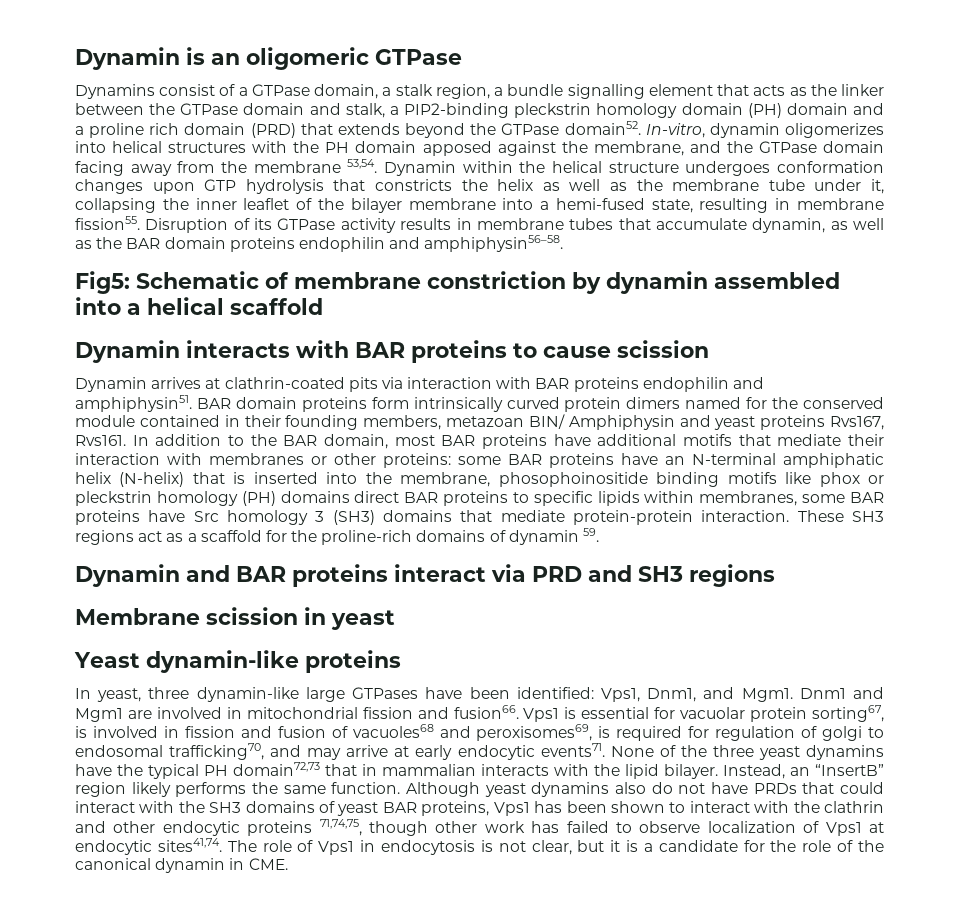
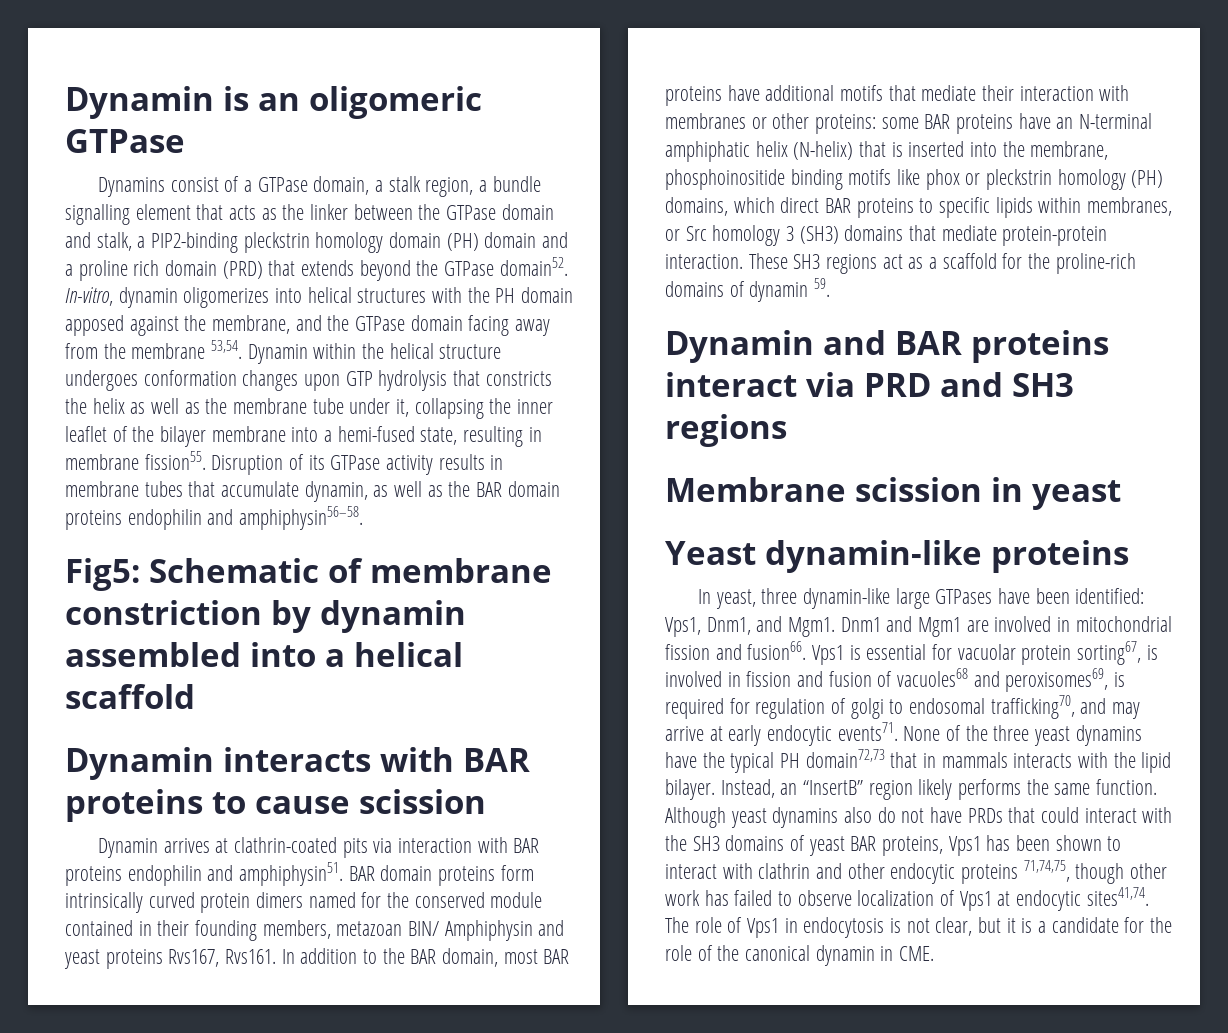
[498,472,648,487] phosophoinositide -> [665,169,785,190] phosphoinositide
[280,491,350,503] domains -> [665,197,775,216] domains, which
[802,492,884,503] [75,510,186,525] some BAR proteins have -> [665,229,680,241] or
[382,764,476,776] mammalian -> [941,752,1008,768] mammals
[793,801,820,813] the -> (753, 871) none

